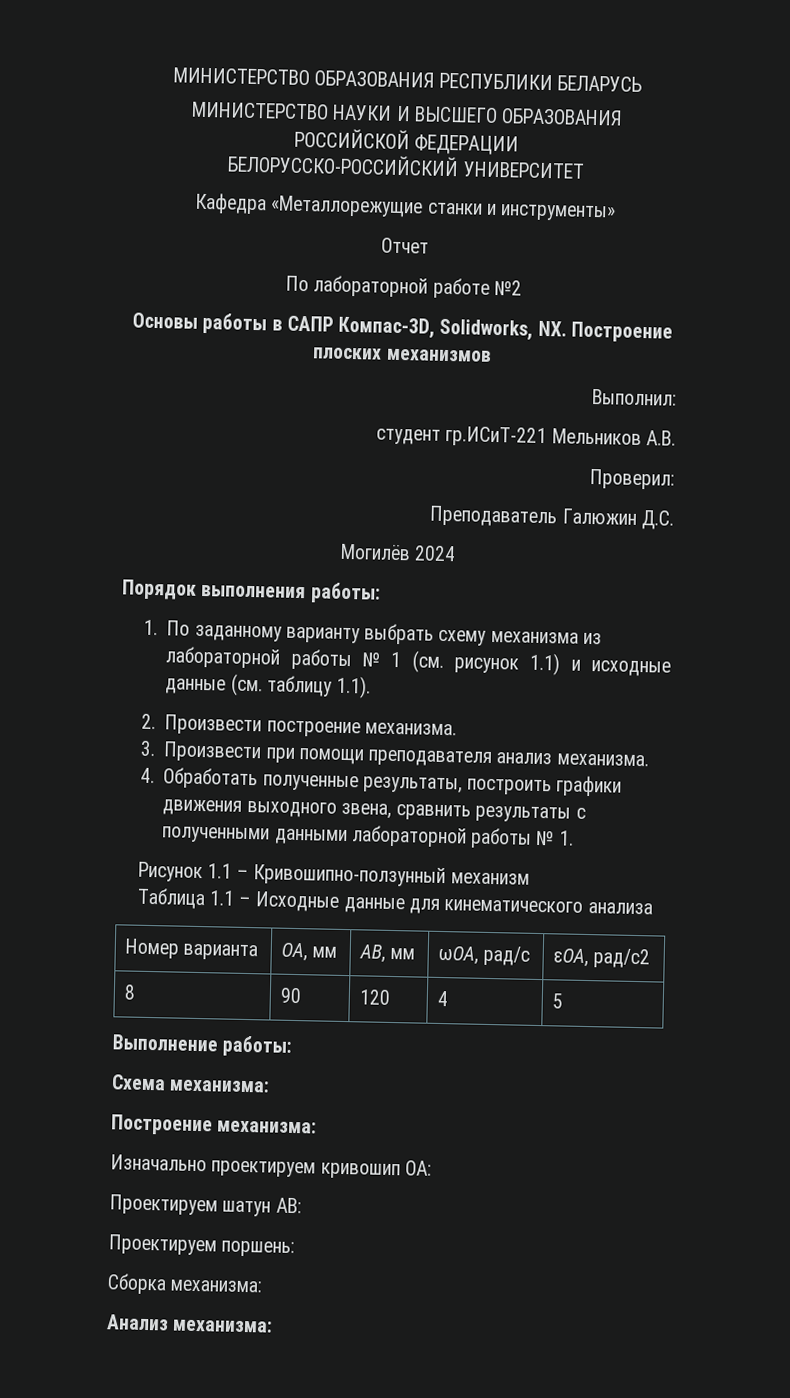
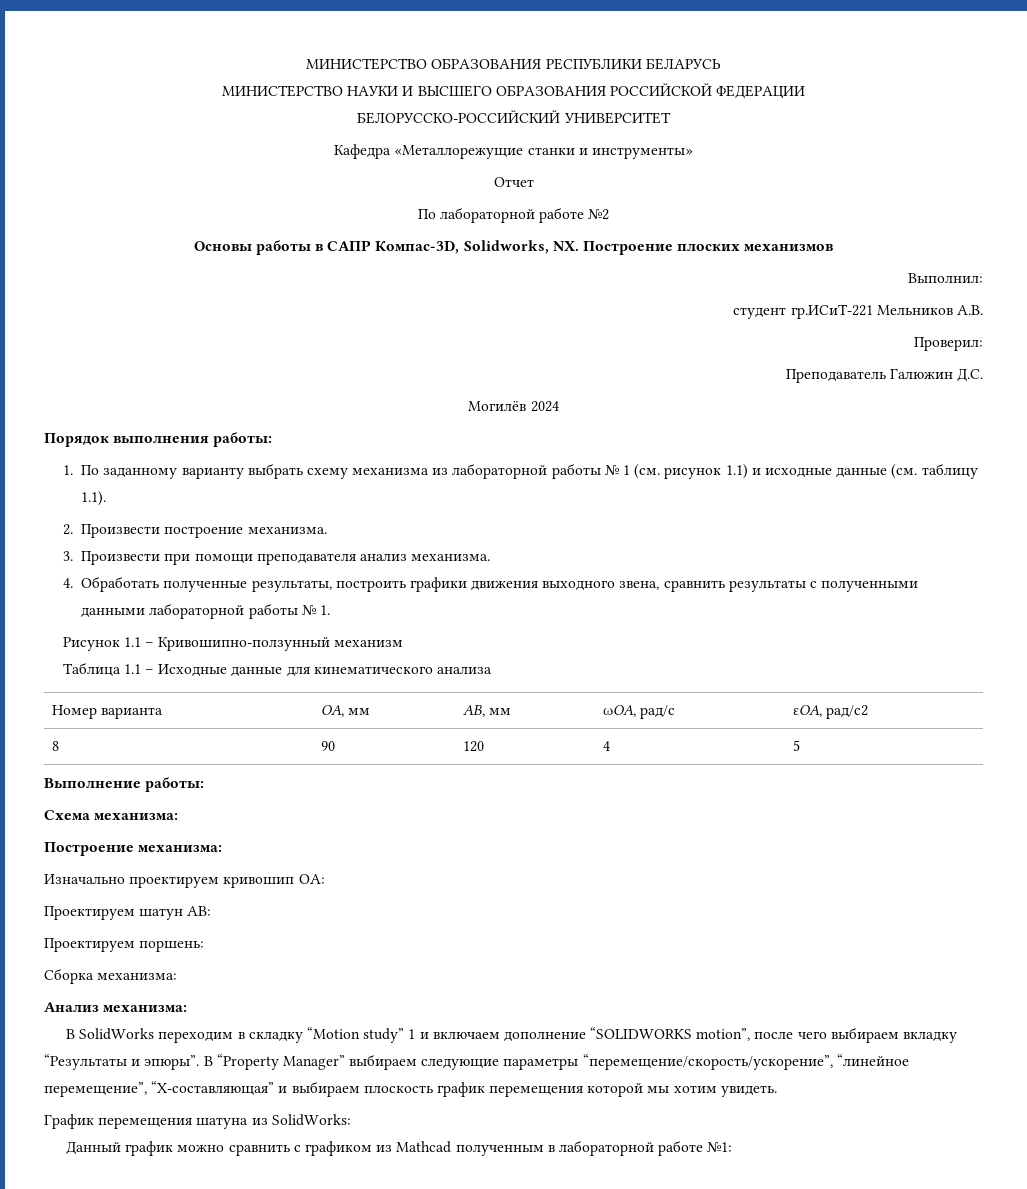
(274, 1326) none -> [66,1027,958,1043] [44,1054,909,1070] [44,1081,777,1097] [44,1114,351,1129] [66,1140,733,1156] // В SolidWorks переходим в складку “Motion study” 1 и включаем дополнение “SOLIDWORKS motion”, после чего выбираем вкладку “Результаты и эпюры”. В “Property Manager” выбираем следующие параметры “перемещение/скорость/ускорение”, “линейное перемещение”, “X-составляющая” и выбираем плоскость график перемещения которой мы хотим увидеть. // График перемещения шатуна из SolidWorks: // Данный график можно сравнить с графиком из Mathcad полученным в лабораторной работе №1:

